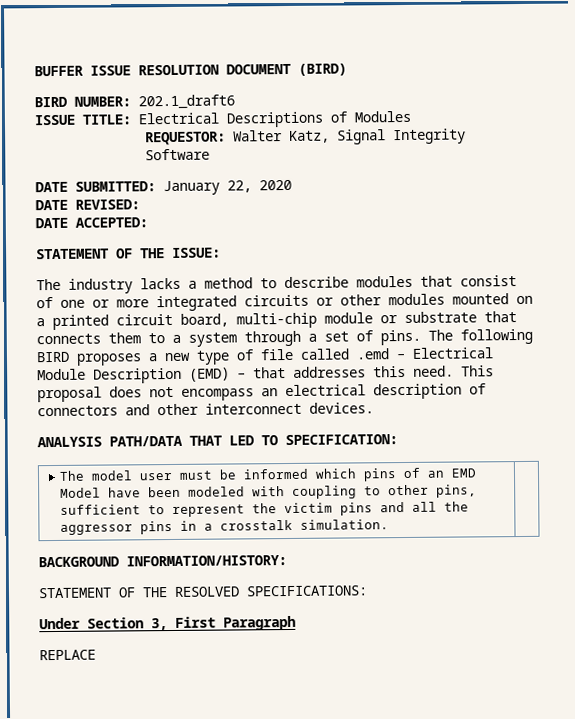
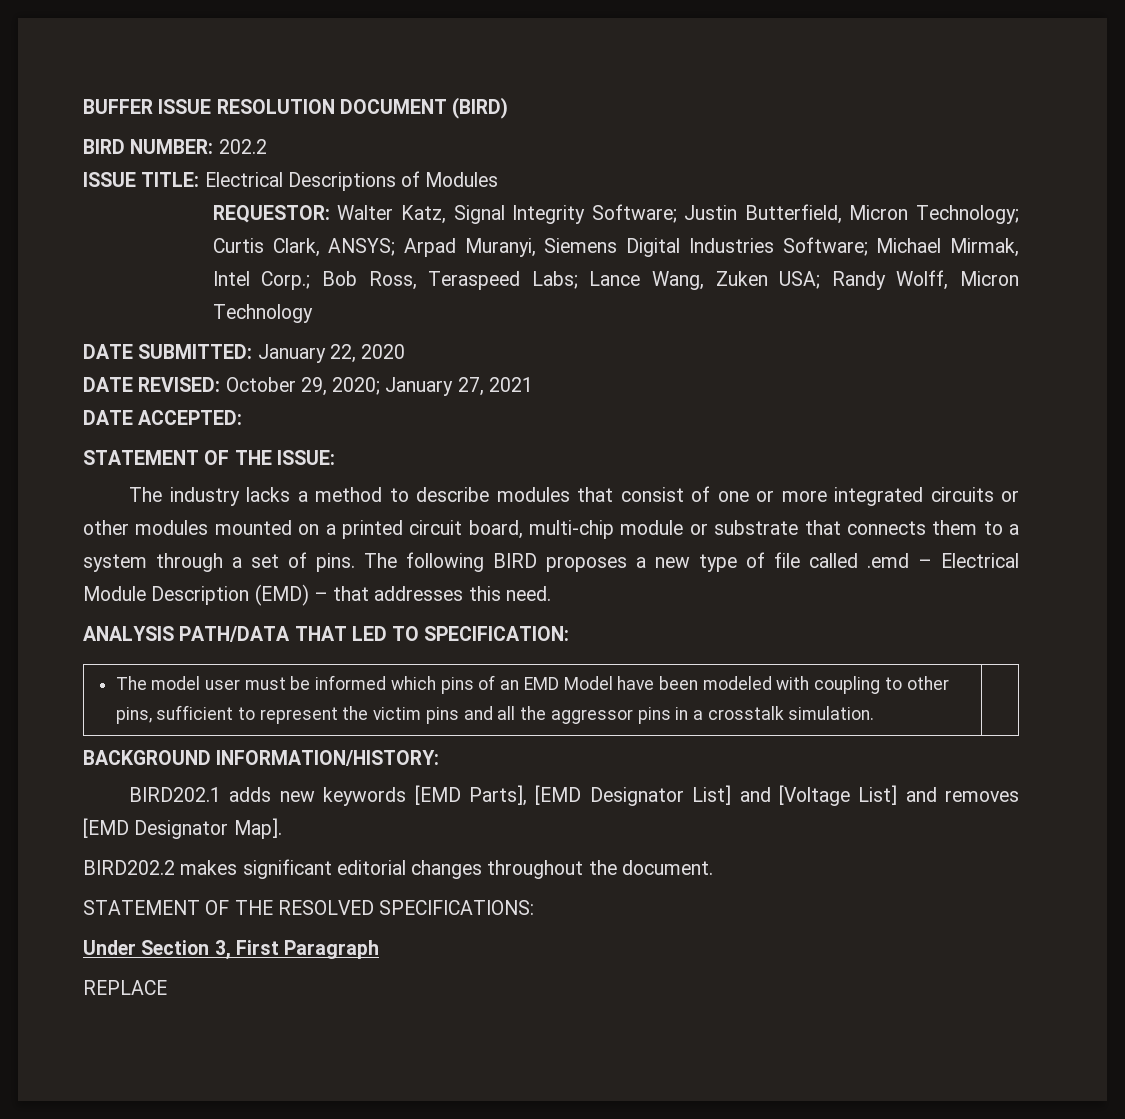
[138,94,235,110] 202.1_draft6 -> [218,139,267,154] 202.2
[145,148,211,161] Software -> [591,204,1020,224] [212,237,1019,257] [212,270,1019,290] [212,304,313,323] Software; Justin Butterfield, Micron Technology; Curtis Clark, ANSYS; Arpad Muranyi, Siemens Digital Industries Software; Michael Mirmak, Intel Corp.; Bob Ross, Teraspeed Labs; Lance Wang, Zuken USA; Randy Wolff, Micron Technology
(140, 204) none -> [225,377,533,396] October 29, 2020; January 27, 2021
[461,365,494,377] [37,383,486,403] [37,402,374,417] This proposal does not encompass an electrical description of connectors and other interconnect devices. -> (551, 593) none
(287, 561) none -> [129,785,1020,806] [83,818,282,839] [83,859,713,879] // BIRD202.1 adds new keywords [EMD Parts], [EMD Designator List] and [Voltage List] and removes [EMD Designator Map]. // BIRD202.2 makes significant editorial changes throughout the document.

